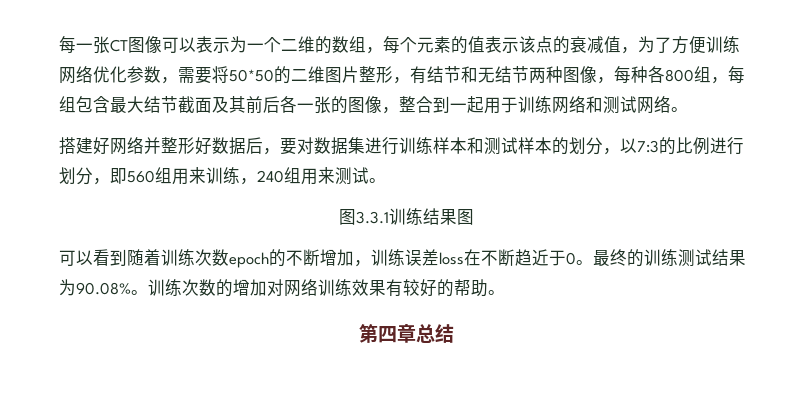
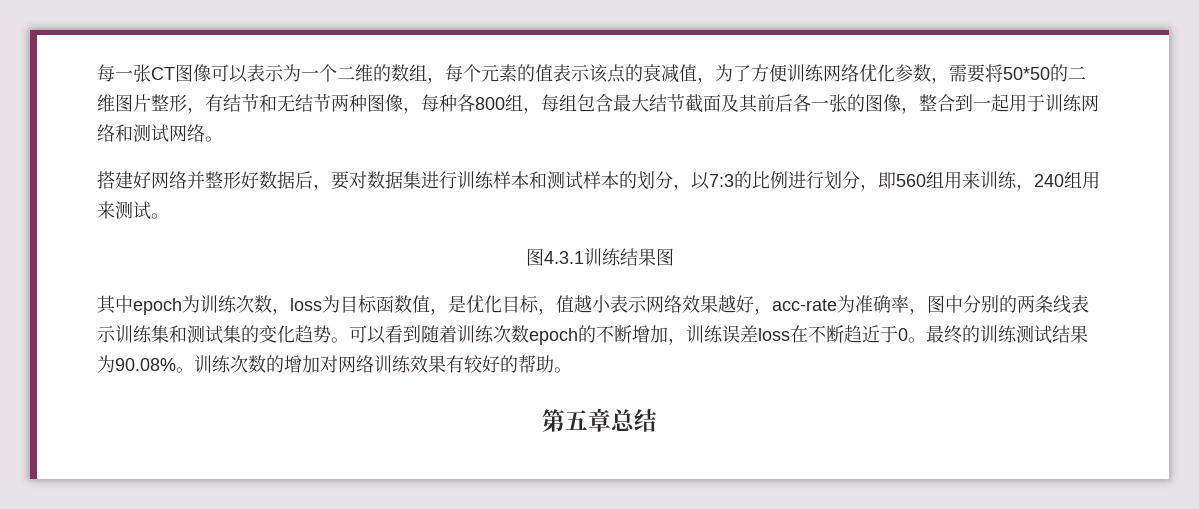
[355,211,389,224] 3.3.1 -> [543,251,584,264] 4.3.1
(474, 217) none -> [97,295,1089,315] [97,325,349,344] 其中epoch为训练次数，loss为目标函数值，是优化目标，值越小表示网络效果越好，acc-rate为准确率，图中分别的两条线表示训练集和测试集的变化趋势。
[377,326,397,343] 四 -> [565,410,588,430] 五

